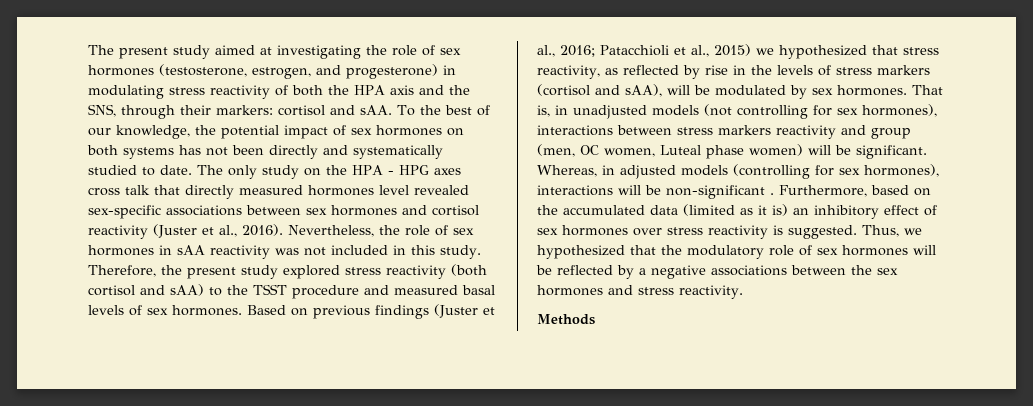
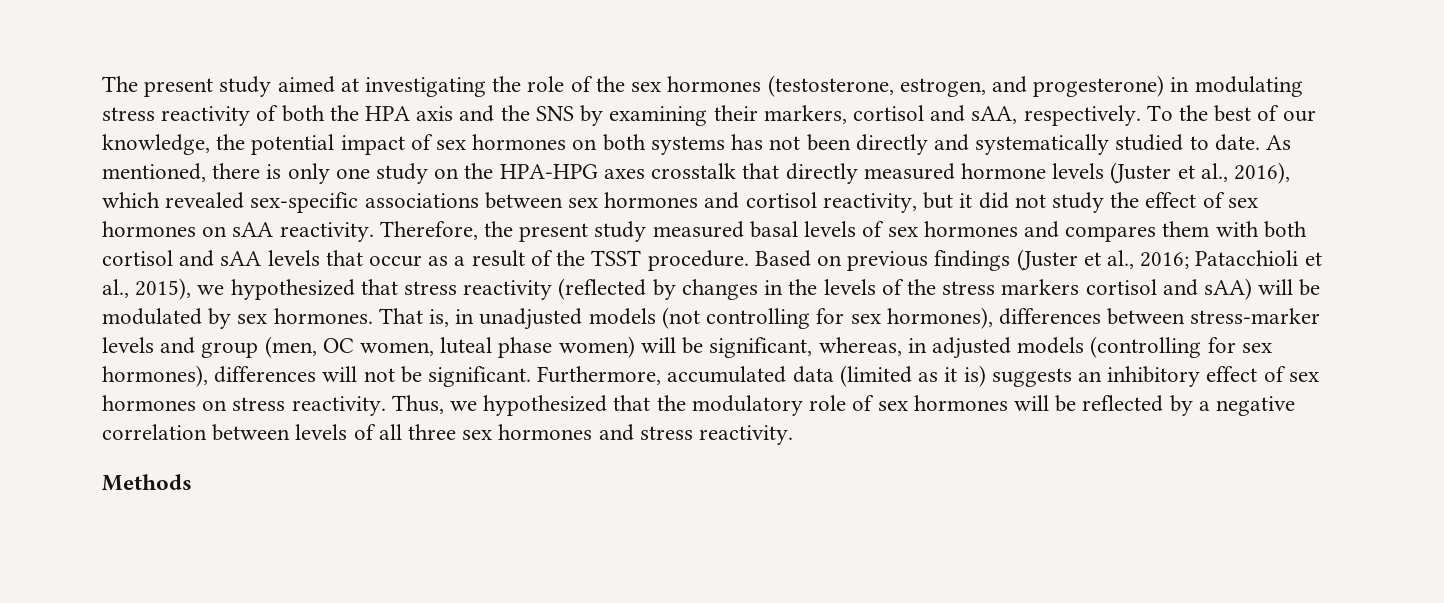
(435, 50) none -> [595,76,625,92] the
[88,104,392,119] SNS, through their markers: cortisol and sAA. -> [535,105,1141,126] SNS by examining their markers, cortisol and sAA, respectively.
[197,165,461,179] [88,185,409,199] The only study on the HPA - HPG axes cross talk that directly measured hormones level -> [1265,135,1291,150] [102,162,1290,184] [102,192,160,208] As mentioned, there is only one study on the HPA-HPG axes crosstalk that directly measured hormone levels (Juster et al., 2016), which
[88,224,474,239] [88,245,481,259] [88,264,487,279] [88,284,389,299] reactivity (Juster et al., 2016). Nevertheless, the role of sex hormones in sAA reactivity was not included in this study. Therefore, the present study explored stress reactivity (both cortisol and sAA) to the TSST procedure and -> [822,192,1258,213] [102,221,647,242] reactivity, but it did not study the effect of sex hormones on sAA reactivity. Therefore, the present study
[172,305,242,316] hormones. -> [923,221,1307,242] [102,250,749,271] hormones and compares them with both cortisol and sAA levels that occur as a result of the TSST procedure.
[714,44,751,56] 2015) -> [135,278,192,300] 2015),
[537,65,728,79] reactivity, as reflected by rise -> [463,278,758,300] reactivity (reflected by changes
[835,65,930,75] [537,84,662,97] stress markers (cortisol and sAA), -> [906,278,1252,300] the stress markers cortisol and sAA)
[537,125,836,139] interactions between stress markers reactivity -> [998,308,1321,325] [102,337,154,353] differences between stress-marker levels
[660,145,701,155] Luteal -> [440,337,493,354] luteal
[856,145,927,159] [537,165,597,177] significant. Whereas, -> [709,337,902,358] significant, whereas,
[537,185,931,199] [537,205,558,215] interactions will be non-significant . Furthermore, based on the -> [214,366,662,387] differences will not be significant. Furthermore,
(788, 210) none -> [991,368,1072,387] suggests
[633,225,857,239] over stress reactivity is suggested. -> [202,396,386,416] on stress reactivity.
[711,265,872,276] associations between the -> [102,424,457,441] correlation between levels of all three

